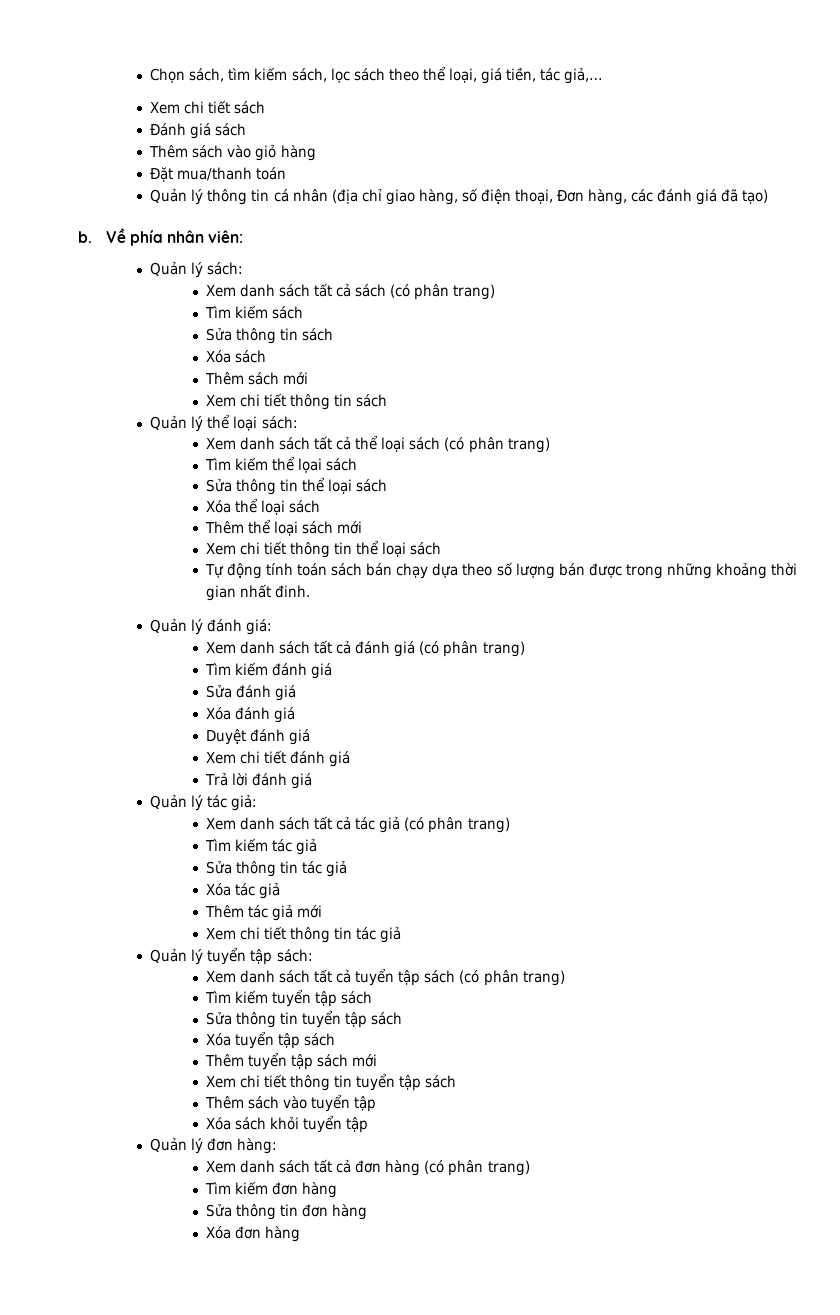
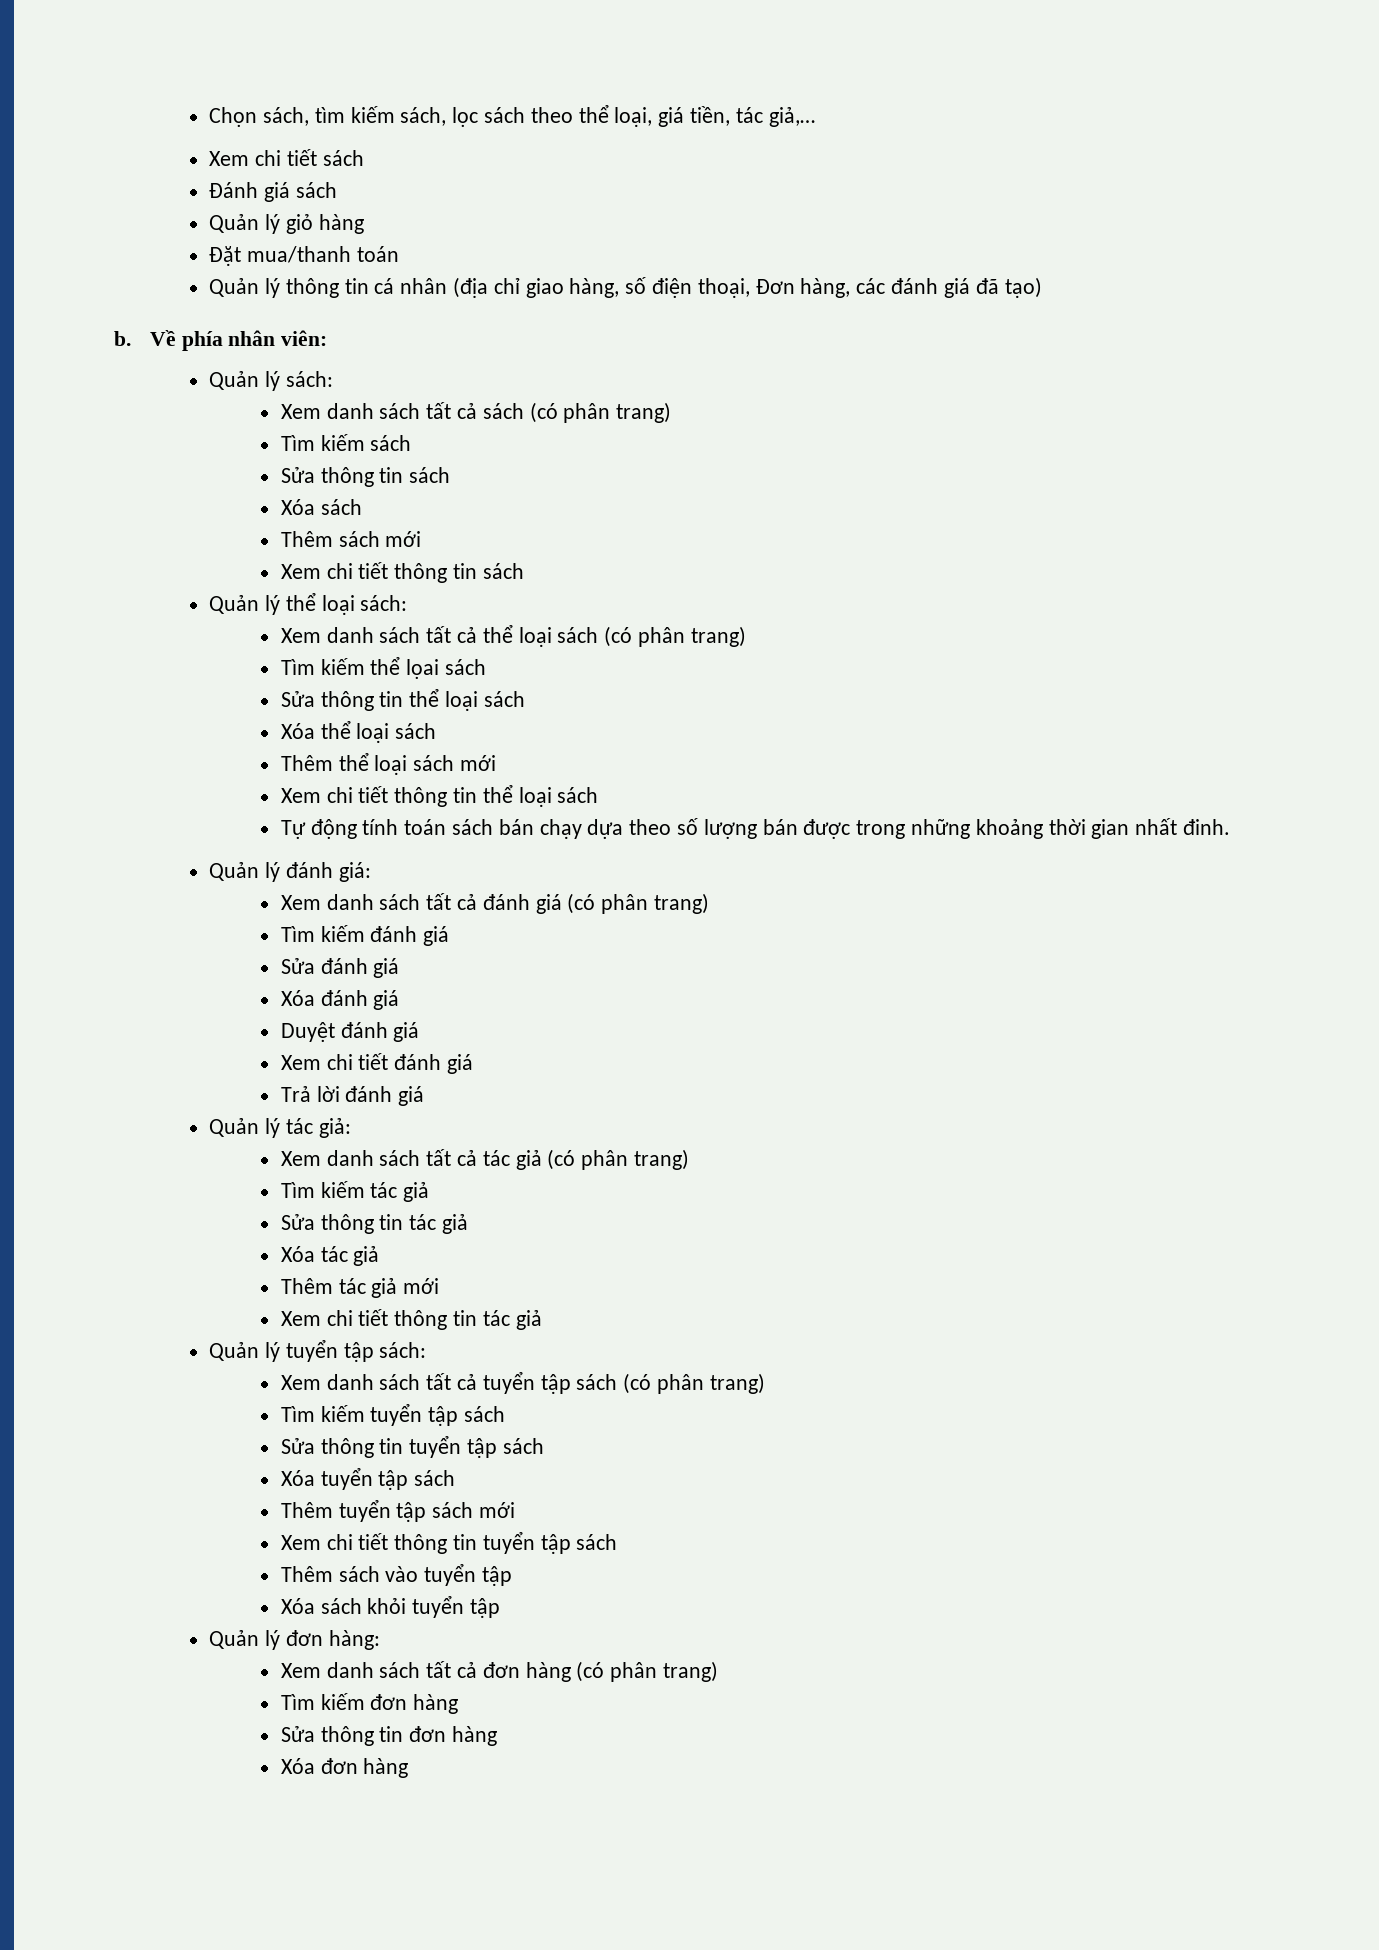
[149,145,252,158] Thêm sách vào -> [209,214,281,234] Quản lý

